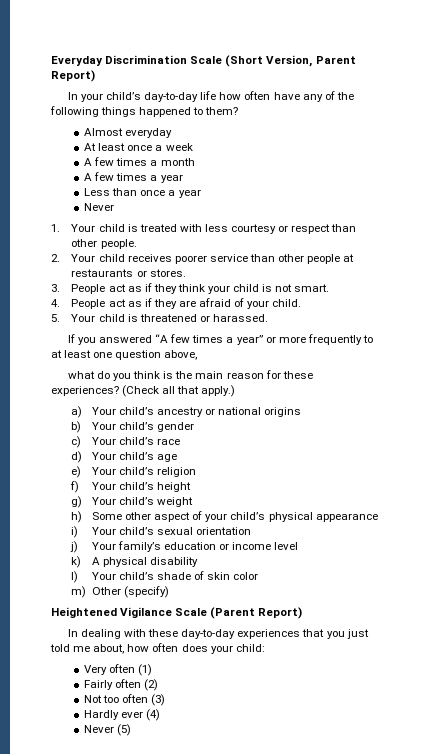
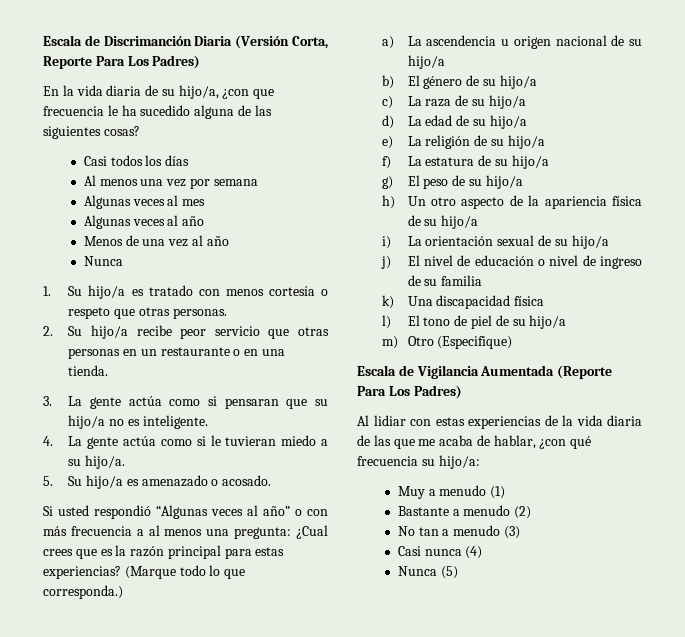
[51,55,356,67] [51,70,95,82] [67,91,354,102] [50,106,239,117] [84,128,173,138] [84,143,193,151] [84,157,195,166] [84,172,183,183] [84,188,201,198] [84,203,115,211] [51,224,357,234] [71,239,137,249] [51,254,355,264] [71,269,186,277] [51,283,330,294] [51,298,302,309] [51,314,268,322] [67,334,374,345] [51,350,198,360] [67,370,313,381] [51,385,236,397] [71,406,302,418] [71,421,195,433] [71,436,181,448] [71,451,178,463] [71,466,197,478] [70,481,192,493] [71,496,194,508] [71,511,378,523] [71,526,252,538] [70,541,299,553] [71,556,199,568] [71,571,259,583] [71,586,170,598] [51,607,303,619] [67,629,369,639] [50,643,265,654] [84,664,153,676] [84,679,159,691] [84,694,149,703] Everyday Discrimination Scale (Short Version, Parent Report) // In your child’s day-to-day life how often have any of the following things happened to them? // Almost everyday // At least once a week // A few times a month // A few times a year // Less than once a year // Never // 1. Your child is treated with less courtesy or respect than other people. // 2. Your child receives poorer service than other people at restaurants or stores. // 3. People act as if they think your child is not smart. // 4. People act as if they are afraid of your child. // 5. Your child is threatened or harassed. // If you answered “A few times a year” or more frequently to at least one question above, // what do you think is the main reason for these experiences? (Check all that apply.) // a) Your child’s ancestry or national origins // b) Your child’s gender // c) Your child’s race // d) Your child’s age // e) Your child’s religion // f) Your child’s height // g) Your child’s weight // h) Some other aspect of your child’s physical appearance // i) Your child’s sexual orientation // j) Your family’s education or income level // k) A physical disability // l) Your child’s shade of skin color // m) Other (specify) // Heightened Vigilance Scale (Parent Report) // In dealing with these day-to-day experiences that you just told me about, how often does your child: // Very often (1) // Fairly often (2) // Not too often -> [43,35,329,49] [43,55,201,69] [43,85,275,99] [43,105,272,119] [43,126,140,139] [83,155,190,166] [83,175,258,189] [83,195,206,209] [83,215,205,229] [83,235,229,247] [83,256,123,266] [43,285,328,299] [68,307,227,319] [43,325,330,339] [68,347,285,359] [68,365,109,376] [43,396,329,409] [68,415,208,429] [43,435,328,449] [68,455,126,469] [43,475,272,489] [43,505,328,519] [43,525,328,539] [43,545,285,559] [43,565,246,579] [43,585,123,599] [382,35,642,49] [407,55,445,69] [382,75,537,89] [382,95,526,109] [382,115,527,129] [382,135,545,149] [382,155,549,169] [382,175,523,189] [382,195,642,209] [407,215,479,229] [382,235,609,249] [381,255,642,269] [407,275,483,286] [382,295,545,309] [382,315,567,329] [382,336,513,349] [357,365,613,379] [357,385,462,399] [357,415,642,429] [357,435,592,449] [357,455,480,469] [397,485,506,499] [397,505,532,519] [397,525,501,536] Escala de Discrimanción Diaria (Versión Corta, Reporte Para Los Padres) // En la vida diaria de su hijo/a, ¿con que frecuencia le ha sucedido alguna de las siguientes cosas? // Casi todos los días // Al menos una vez por semana // Algunas veces al mes // Algunas veces al año // Menos de una vez al año // Nunca // 1. Su hijo/a es tratado con menos cortesía o respeto que otras personas. // 2. Su hijo/a recibe peor servicio que otras personas en un restaurante o en una tienda. // 3. La gente actúa como si pensaran que su hijo/a no es inteligente. // 4. La gente actúa como si le tuvieran miedo a su hijo/a. // 5. Su hijo/a es amenazado o acosado. // Si usted respondió “Algunas veces al año” o con más frecuencia a al menos una pregunta: ¿Cual crees que es la razón principal para estas experiencias? (Marque todo lo que corresponda.) // a) La ascendencia u origen nacional de su hijo/a // b) El género de su hijo/a // c) La raza de su hijo/a // d) La edad de su hijo/a // e) La religión de su hijo/a // f) La estatura de su hijo/a // g) El peso de su hijo/a // h) Un otro aspecto de la apariencia física de su hijo/a // i) La orientación sexual de su hijo/a // j) El nivel de educación o nivel de ingreso de su familia // k) Una discapacidad física // l) El tono de piel de su hijo/a // m) Otro (Especifique) // Escala de Vigilancia Aumentada (Reporte Para Los Padres) // Al lidiar con estas experiencias de la vida diaria de las que me acaba de hablar, ¿con qué frecuencia su hijo/a: // Muy a menudo (1) // Bastante a menudo (2) // No tan a menudo
[84,710,144,720] Hardly ever -> [397,546,462,556] Casi nunca
[84,725,115,733] Never -> [397,566,437,576] Nunca

